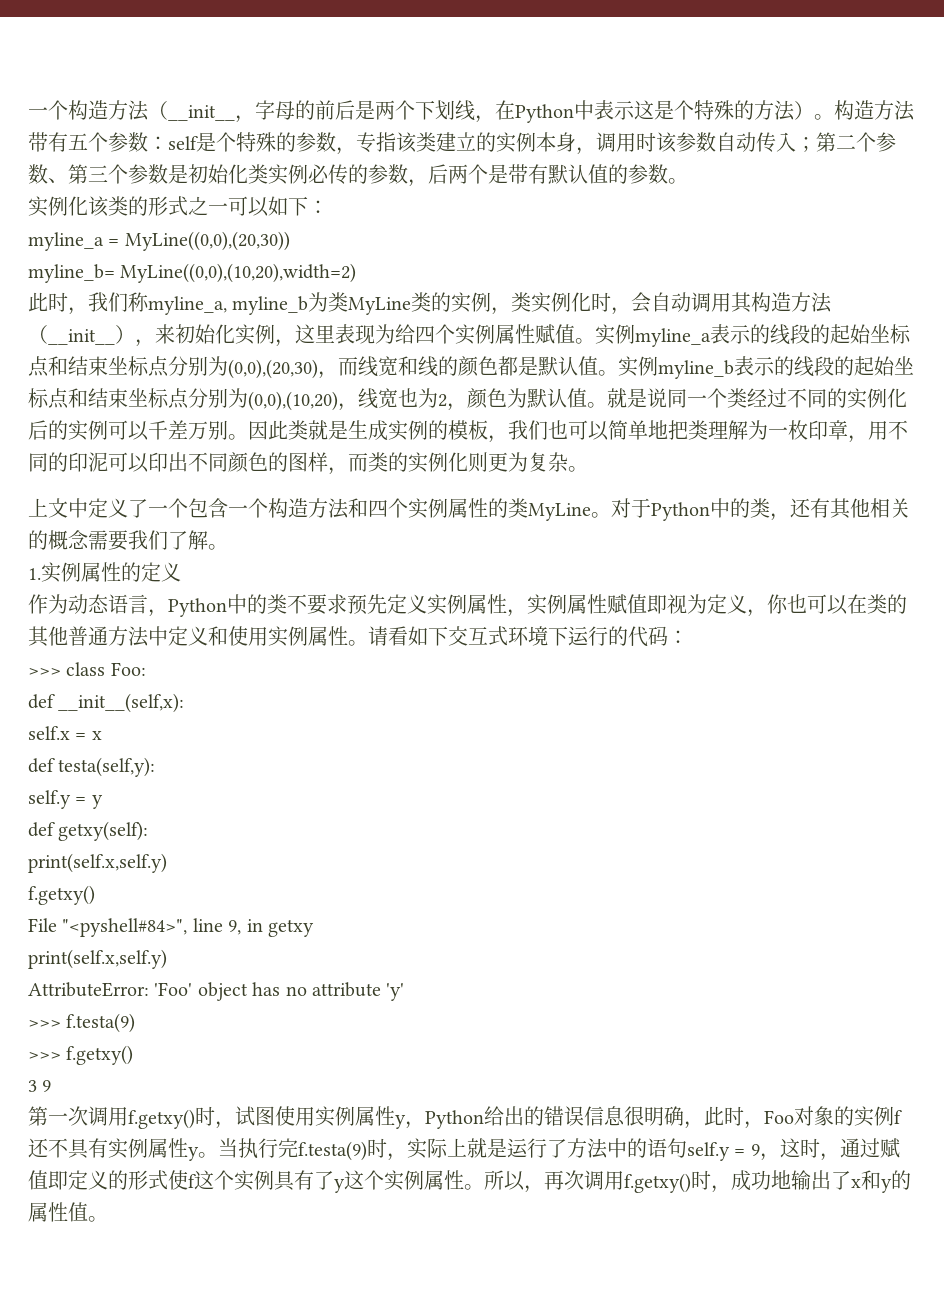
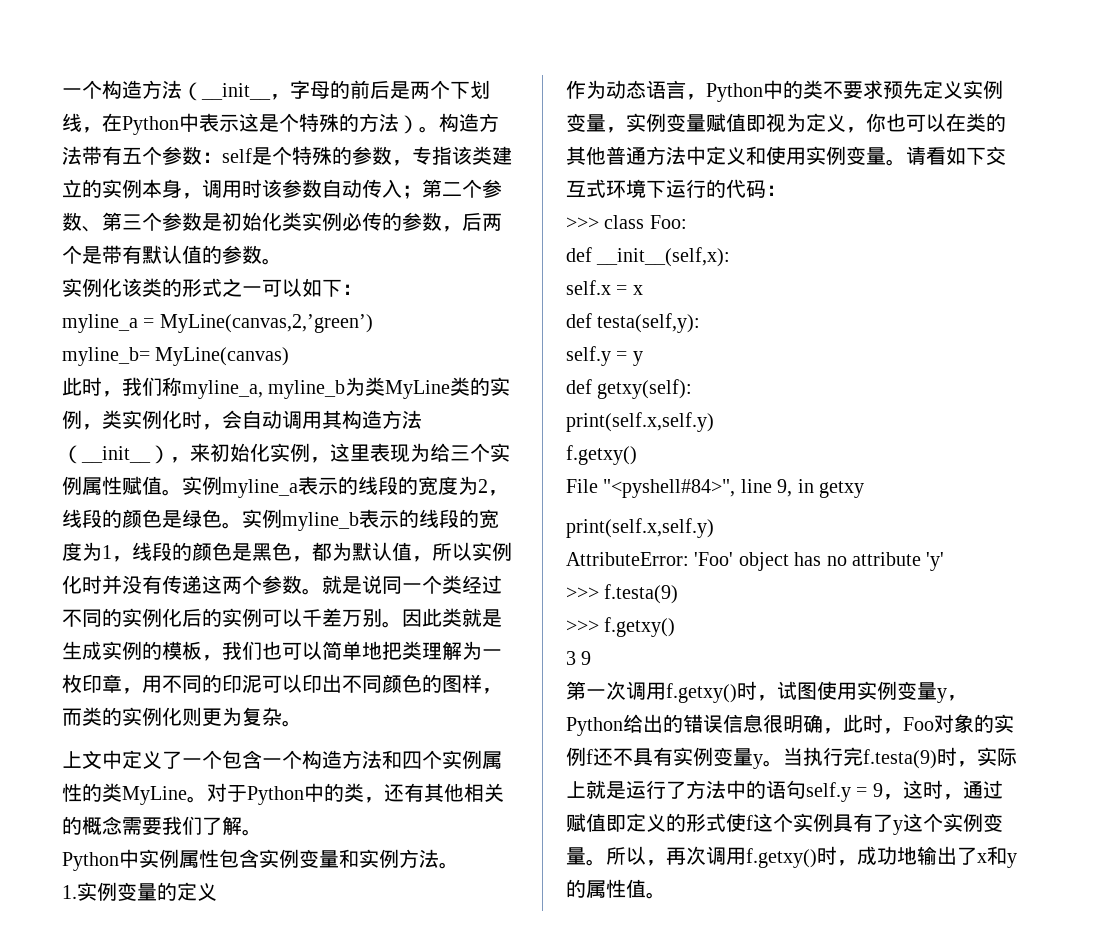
[124,231,290,251] MyLine((0,0),(20,30)) -> [159,314,373,333] MyLine(canvas,2,’green’)
[120,263,357,283] MyLine((0,0),(10,20),width=2) -> [155,347,290,366] MyLine(canvas)
[415,326,435,343] 四 -> [450,445,470,461] 三
[830,324,911,344] [28,356,598,379] 起始坐标点和结束坐标点分别为(0,0),(20,30)，而线宽和线的颜色都是默认值 -> [418,476,508,496] [62,509,222,528] 宽度为2，线段的颜色是绿色
[854,356,914,376] [28,388,587,411] 起始坐标点和结束坐标点分别为(0,0),(10,20)，线宽也为2，颜色为默认值 -> [479,509,499,528] [62,542,512,562] [62,575,302,595] 宽度为1，线段的颜色是黑色，都为默认值，所以实例化时并没有传递这两个参数
[28,562,121,583] 1.实例属性 -> [62,849,459,871] [62,882,157,901] Python中实例属性包含实例变量和实例方法。 // 1.实例变量
[467,594,607,617] 属性，实例属性 -> [566,113,706,133] 变量，实例变量
[308,626,348,646] 属性 -> [846,146,886,165] 变量
[355,1106,395,1126] 属性 -> [897,681,937,700] 变量
[148,1138,188,1158] 属性 -> [713,747,753,766] 变量
[424,1170,464,1190] 属性 -> [983,813,1003,832] [566,847,586,865] 变量

